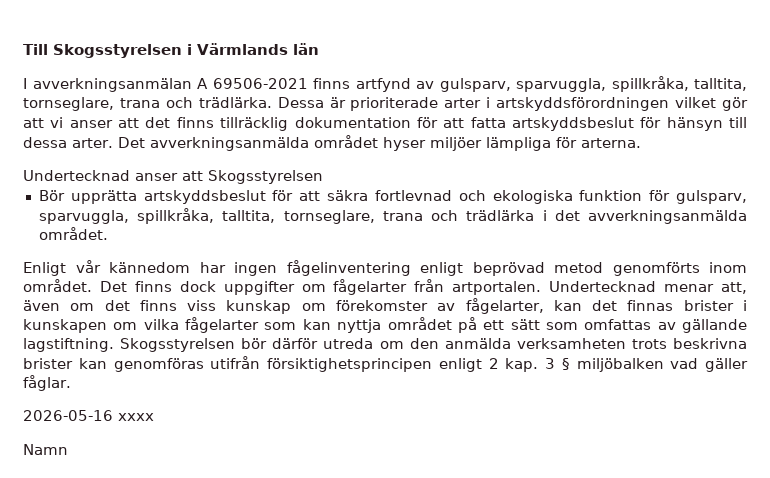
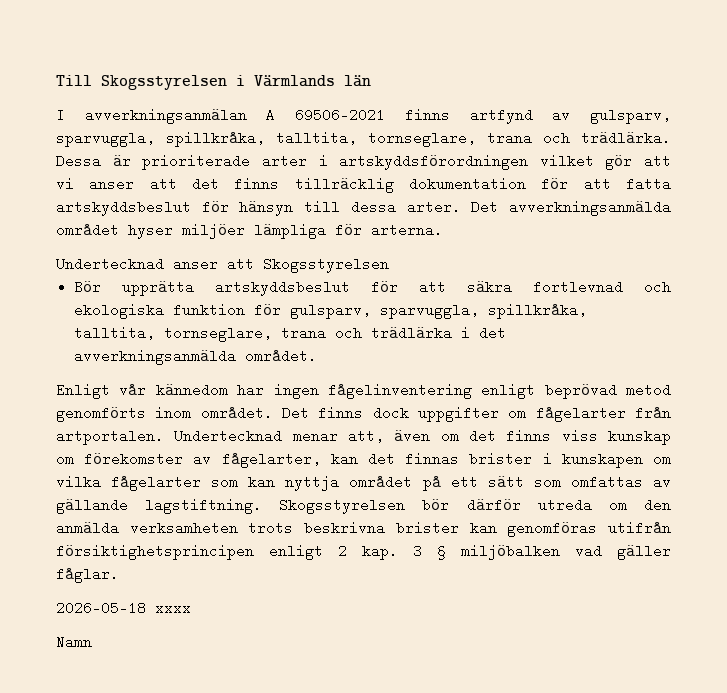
[23,410,113,421] 2026-05-16 -> [56,601,146,615] 2026-05-18

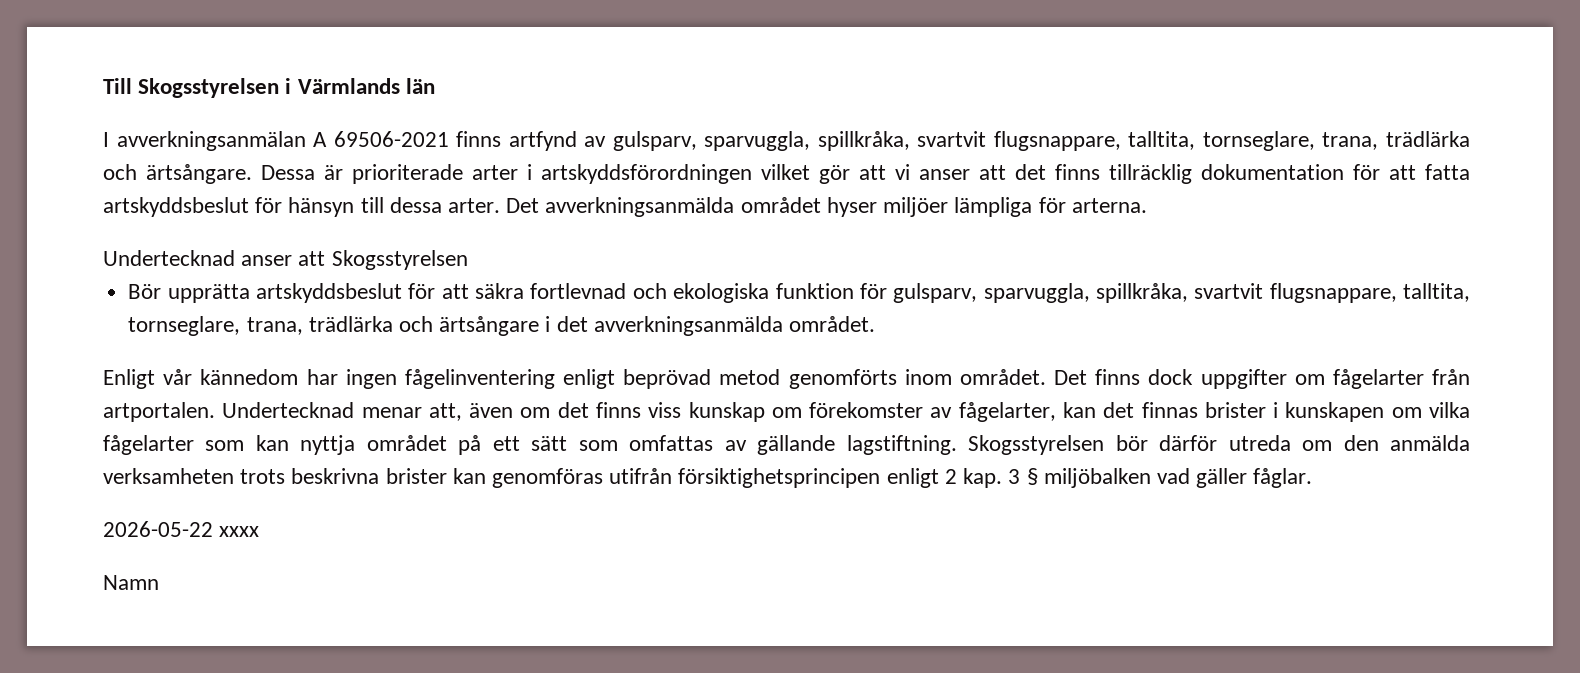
[276,131,671,147] talltita, tornseglare, trana och trädlärka. -> [917,131,1470,151] [103,164,252,184] svartvit flugsnappare, talltita, tornseglare, trana, trädlärka och ärtsångare.
[74,326,453,342] talltita, tornseglare, trana och trädlärka -> [1194,283,1471,303] [128,316,540,336] svartvit flugsnappare, talltita, tornseglare, trana, trädlärka och ärtsångare
[56,601,146,615] 2026-05-18 -> [103,521,213,537] 2026-05-22

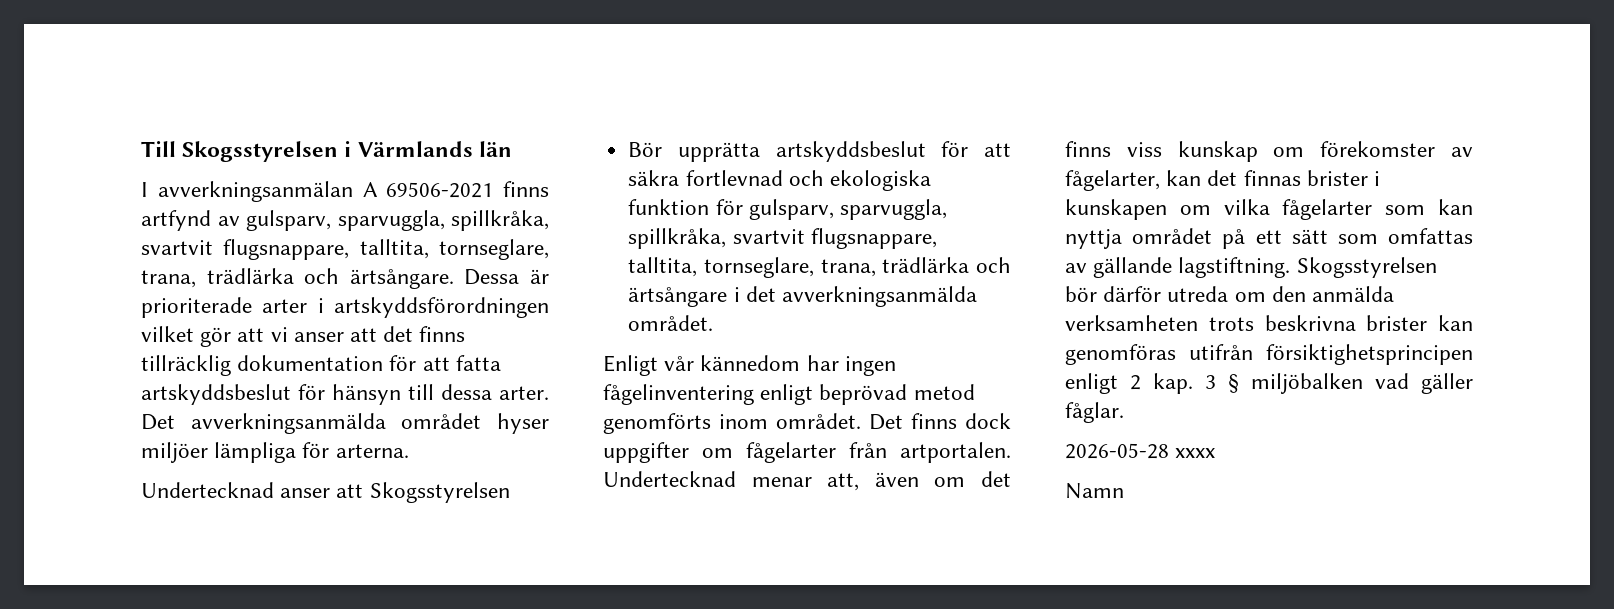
[103,521,213,537] 2026-05-22 -> [1065,443,1169,459] 2026-05-28

